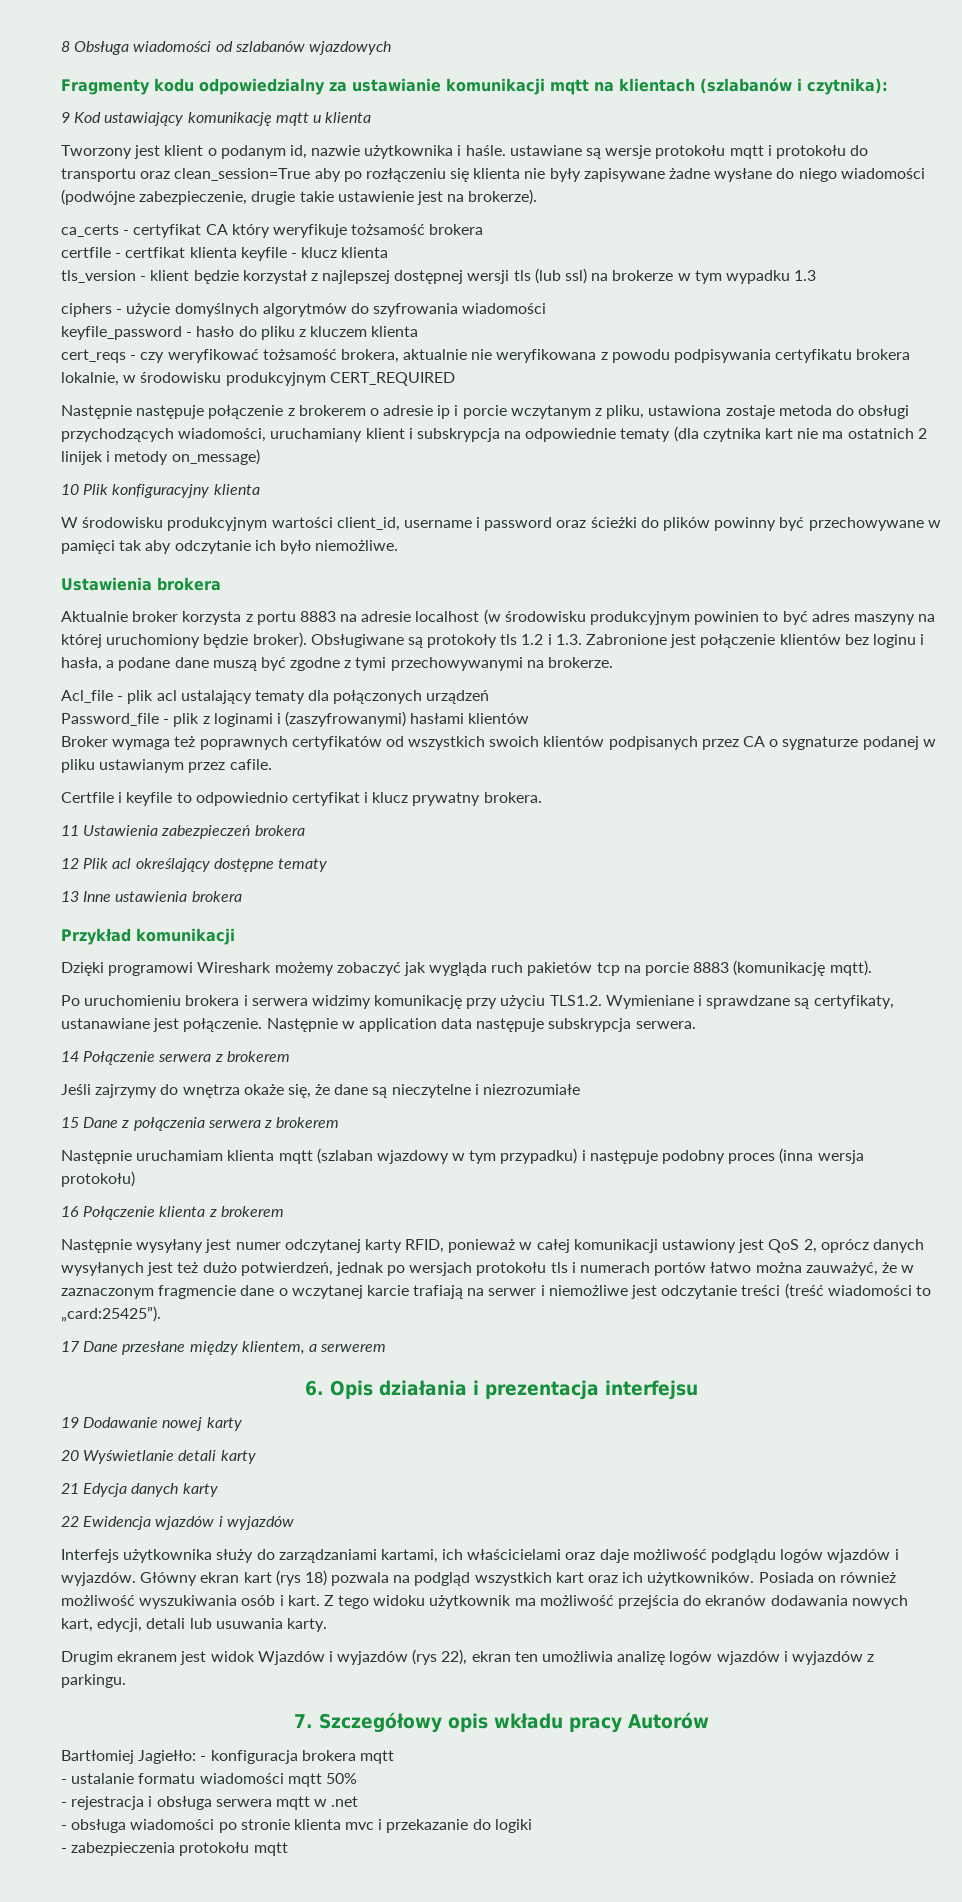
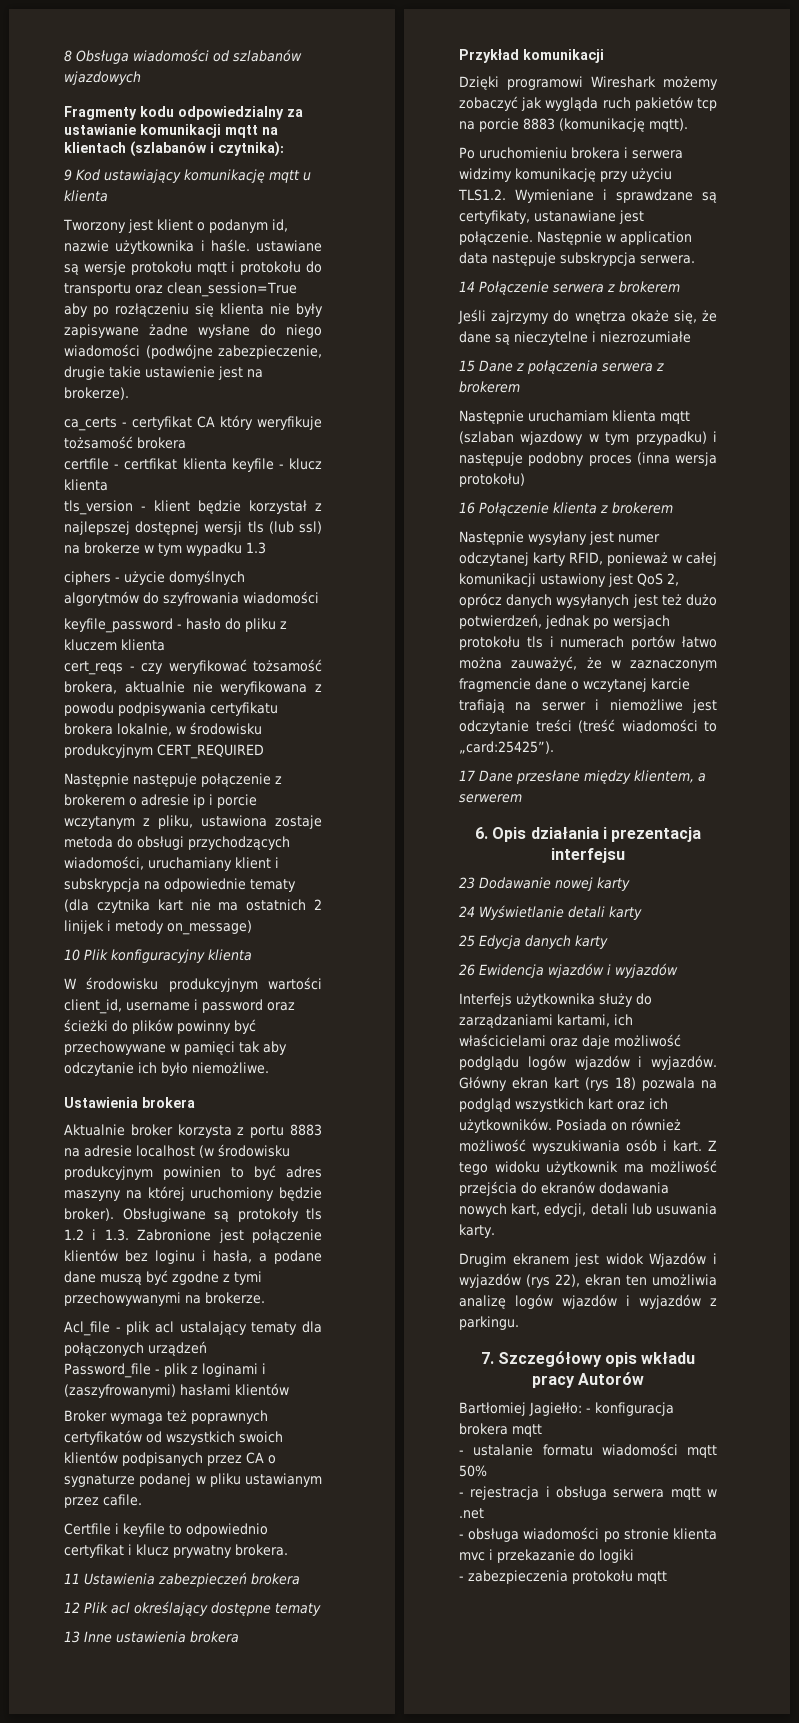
[61,1417,79,1428] 19 -> [459,877,475,889] 23
[61,1450,79,1461] 20 -> [459,906,475,917] 24
[61,1483,79,1494] 21 -> [459,935,475,947] 25
[61,1516,79,1527] 22 -> [459,964,475,976] 26

